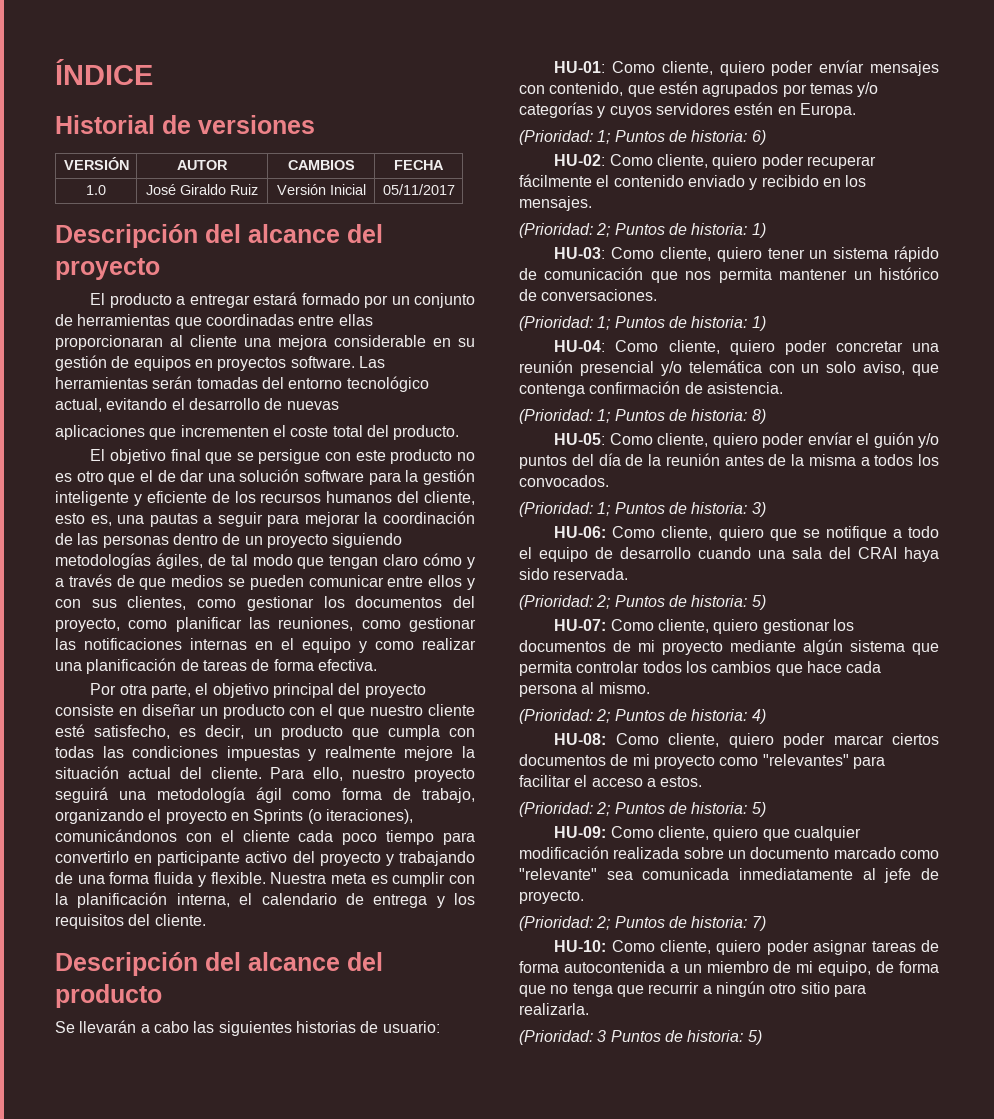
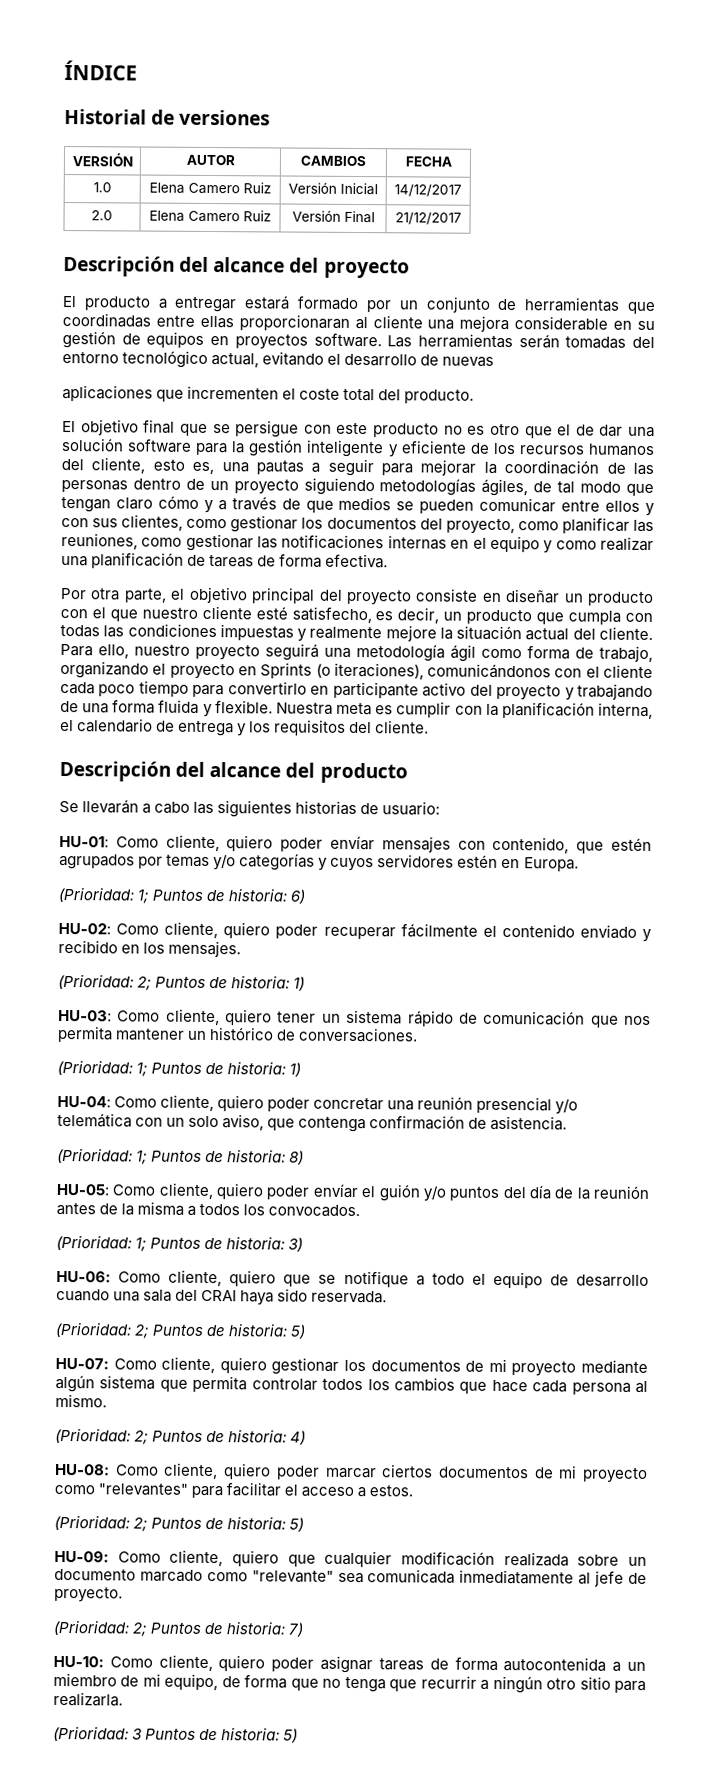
[146,184,226,195] José Giraldo -> [149,182,240,195] Elena Camero
[382,184,455,195] 05/11/2017 -> [394,184,462,197] [91,210,113,221] [149,210,271,223] [291,210,375,224] [394,212,462,225] 14/12/2017 // 2.0 | Elena Camero Ruiz | Versión Final | 21/12/2017

